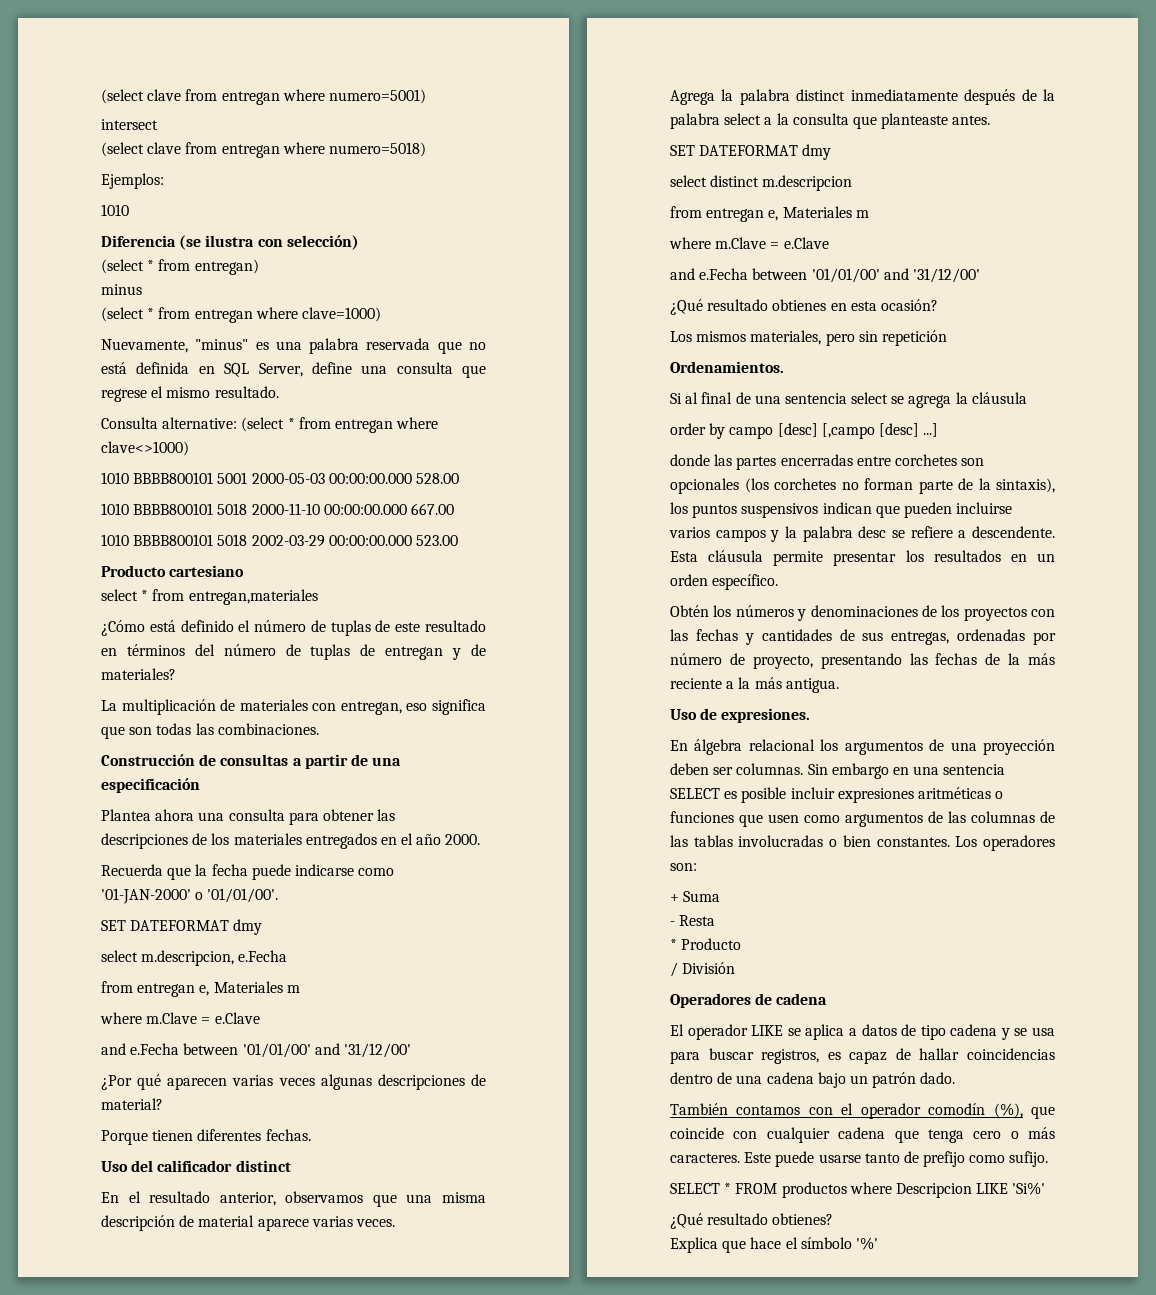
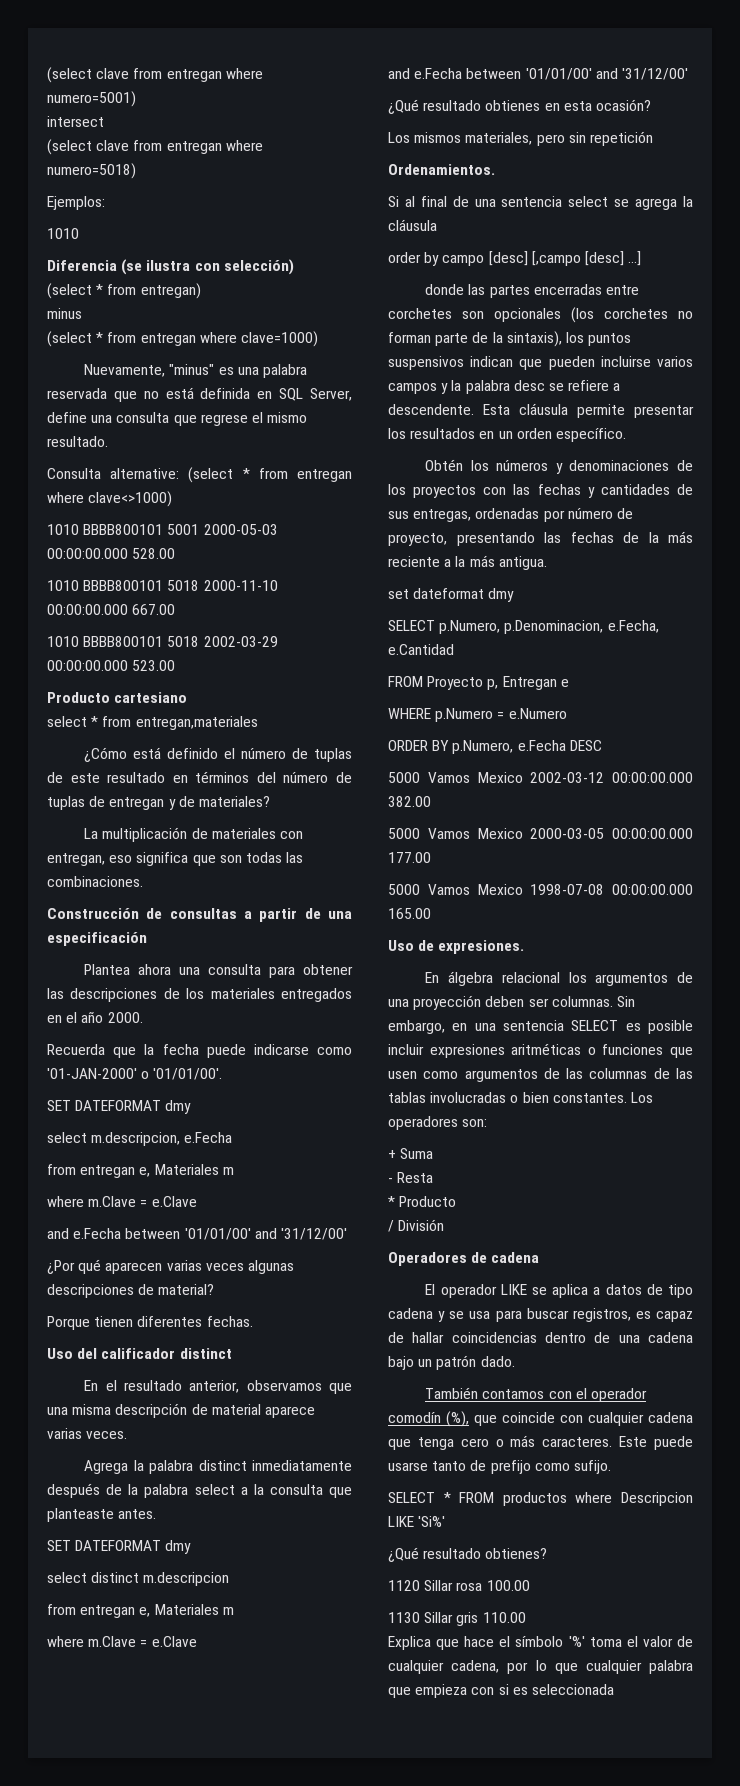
(839, 685) none -> [388,588,515,602] [388,620,659,634] [388,644,454,655] [388,676,569,690] [388,708,567,722] [388,740,602,754] [388,772,693,783] [388,796,431,807] [388,828,693,839] [388,852,431,863] [388,884,693,895] [388,908,431,919] // set dateformat dmy // SELECT p.Numero, p.Denominacion, e.Fecha, e.Cantidad // FROM Proyecto p, Entregan e // WHERE p.Numero = e.Numero // ORDER BY p.Numero, e.Fecha DESC // 5000 Vamos Mexico 2002-03-12 00:00:00.000 382.00 // 5000 Vamos Mexico 2000-03-05 00:00:00.000 177.00 // 5000 Vamos Mexico 1998-07-08 00:00:00.000 165.00
[831,763,889,779] embargo -> [388,1020,445,1034] embargo,
(834, 1219) none -> [388,1580,530,1591] [388,1612,526,1626] // 1120 Sillar rosa 100.00 // 1130 Sillar gris 110.00
(878, 1243) none -> [589,1636,693,1647] [388,1660,693,1674] [388,1684,614,1698] toma el valor de cualquier cadena, por lo que cualquier palabra que empieza con si es seleccionada

